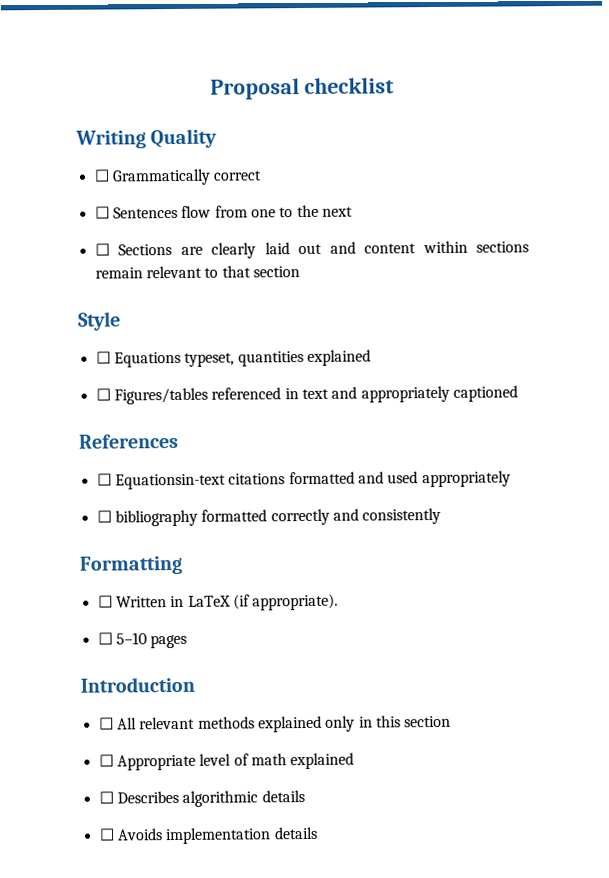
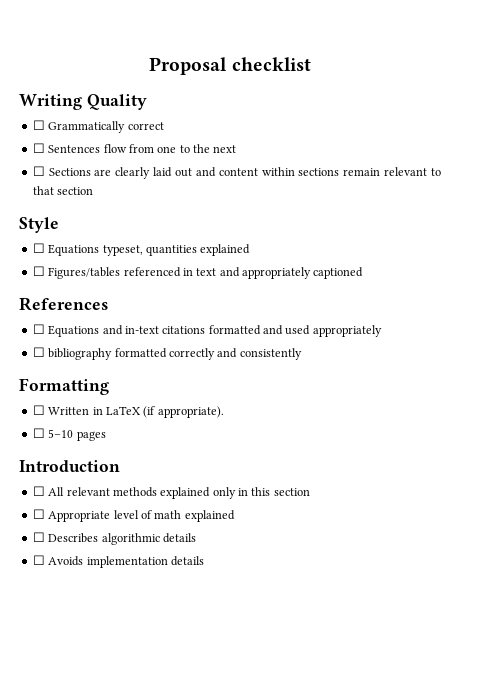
[114,473,226,490] Equationsin-text -> [48,325,159,337] Equations and in-text

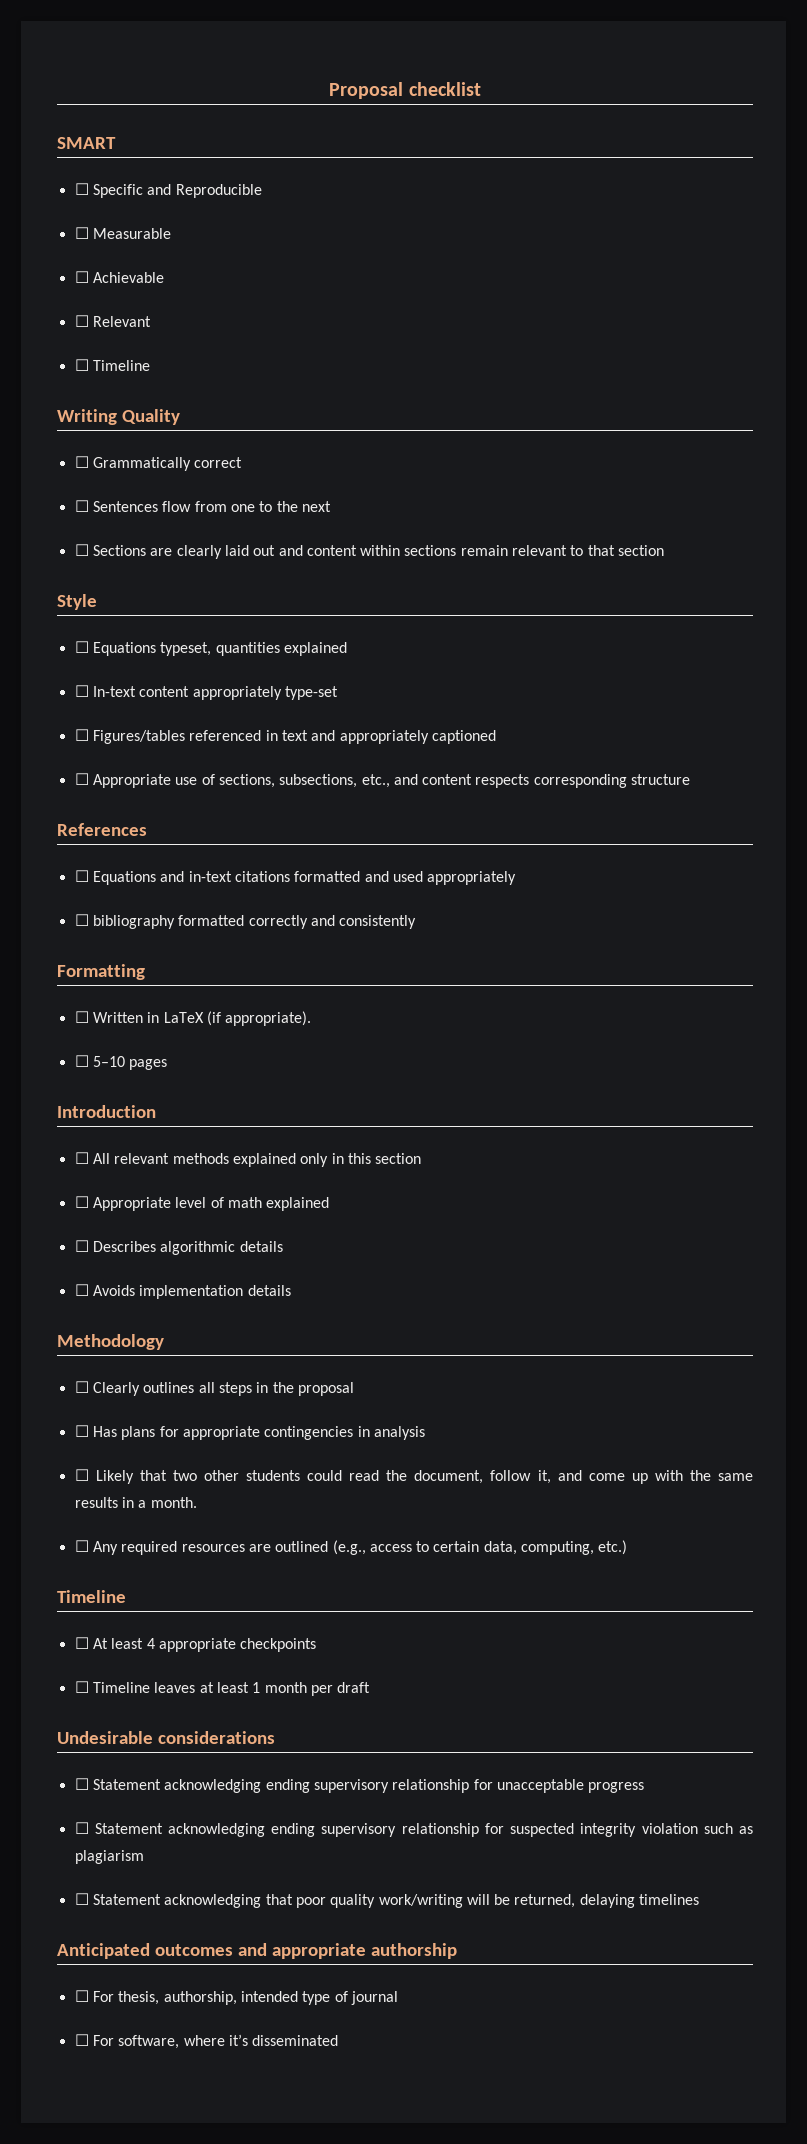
(311, 64) none -> [57,137,116,149] [74,183,262,198] [74,227,171,239] [74,271,164,283] [74,315,151,327] [74,359,150,371] // SMART // ☐ Specific and Reproducible // ☐ Measurable // ☐ Achievable // ☐ Relevant // ☐ Timeline
(251, 250) none -> [74,685,338,700] // ☐ In-text content appropriately type-set
(364, 273) none -> [74,773,691,788] // ☐ Appropriate use of sections, subsections, etc., and content respects corresponding structure
(204, 561) none -> [57,1334,164,1350] [74,1381,354,1396] [74,1425,425,1440] [74,1469,754,1484] [74,1497,197,1508] [74,1540,628,1555] [57,1590,126,1603] [74,1637,317,1652] [74,1681,371,1696] [57,1731,275,1744] [74,1778,645,1793] [74,1822,753,1837] [74,1850,144,1864] [74,1893,700,1908] [57,1943,457,1959] [74,1990,398,2005] [74,2034,339,2049] // Methodology // ☐ Clearly outlines all steps in the proposal // ☐ Has plans for appropriate contingencies in analysis // ☐ Likely that two other students could read the document, follow it, and come up with the same results in a month. // ☐ Any required resources are outlined (e.g., access to certain data, computing, etc.) // Timeline // ☐ At least 4 appropriate checkpoints // ☐ Timeline leaves at least 1 month per draft // Undesirable considerations // ☐ Statement acknowledging ending supervisory relationship for unacceptable progress // ☐ Statement acknowledging ending supervisory relationship for suspected integrity violation such as plagiarism // ☐ Statement acknowledging that poor quality work/writing will be returned, delaying timelines // Anticipated outcomes and appropriate authorship // ☐ For thesis, authorship, intended type of journal // ☐ For software, where it’s disseminated

